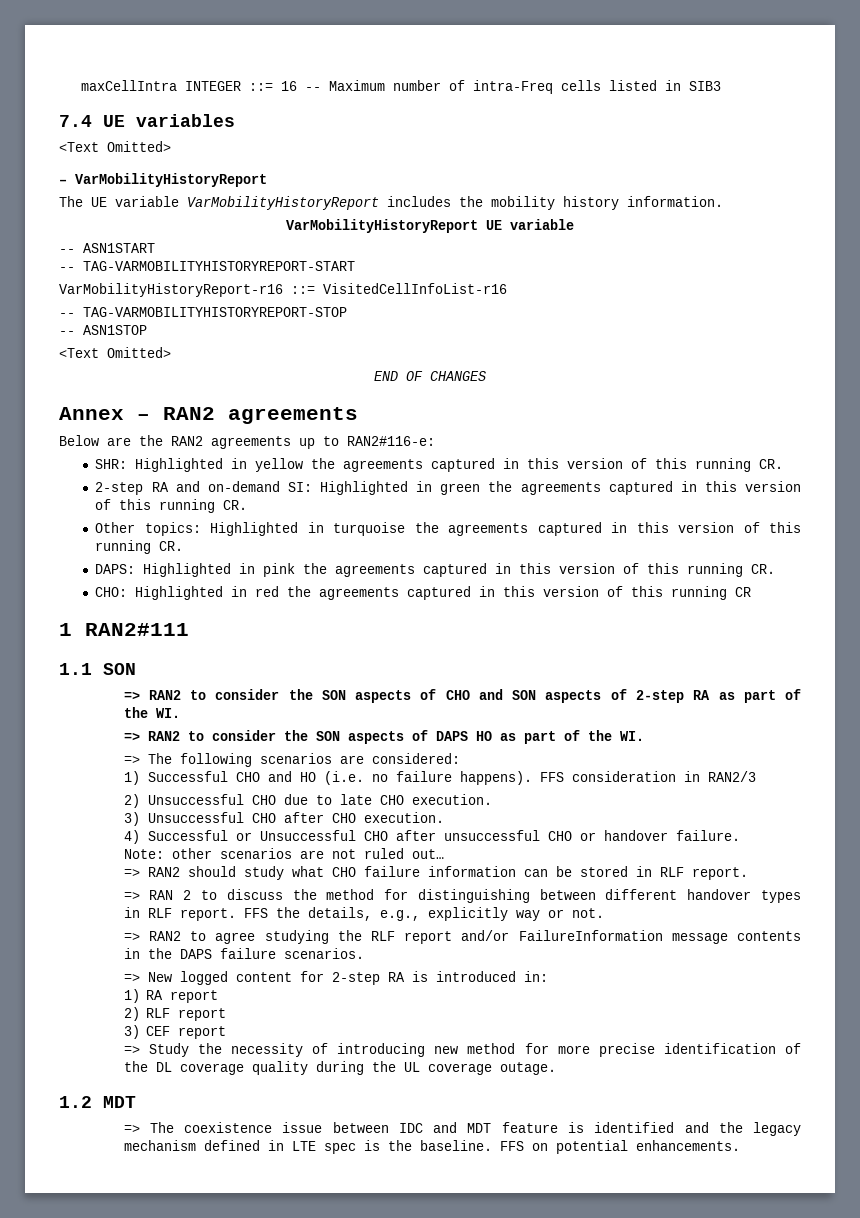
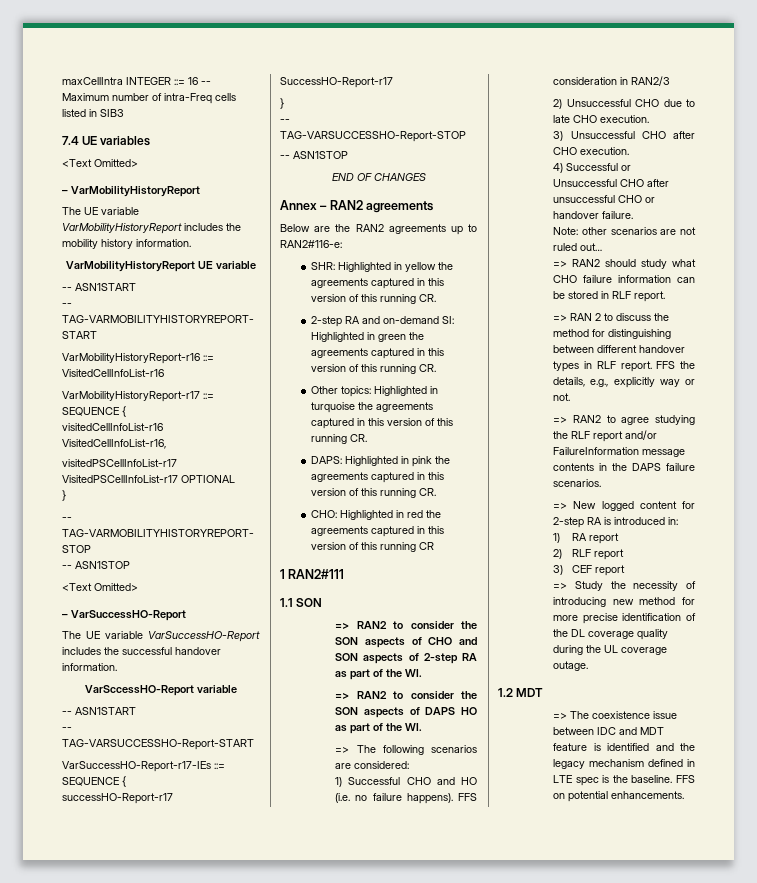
(507, 288) none -> [62,391,214,402] [62,406,126,417] [62,423,163,431] [62,439,166,449] [62,459,177,467] [62,475,235,483] [62,490,66,501] // VarMobilityHistoryReport-r17 ::= SEQUENCE { // visitedCellInfoList-r16 VisitedCellInfoList-r16, // visitedPSCellInfoList-r17 VisitedPSCellInfoList-r17 OPTIONAL // }
(171, 352) none -> [62,610,186,621] [62,631,260,642] [62,647,221,655] [62,663,117,671] [84,685,237,696] [62,707,136,715] [62,727,72,731] [62,739,254,750] [62,761,225,772] [62,776,126,787] [62,793,173,804] [280,77,393,88] [280,98,284,109] [280,119,290,123] [280,131,466,142] [280,151,348,159] // – VarSuccessHO-Report // The UE variable VarSuccessHO-Report includes the successful handover information. // VarSccessHO-Report variable // -- ASN1START // -- TAG-VARSUCCESSHO-Report-START // VarSuccessHO-Report-r17-IEs ::= SEQUENCE { // successHO-Report-r17 SuccessHO-Report-r17 // } // -- TAG-VARSUCCESSHO-Report-STOP // -- ASN1STOP

